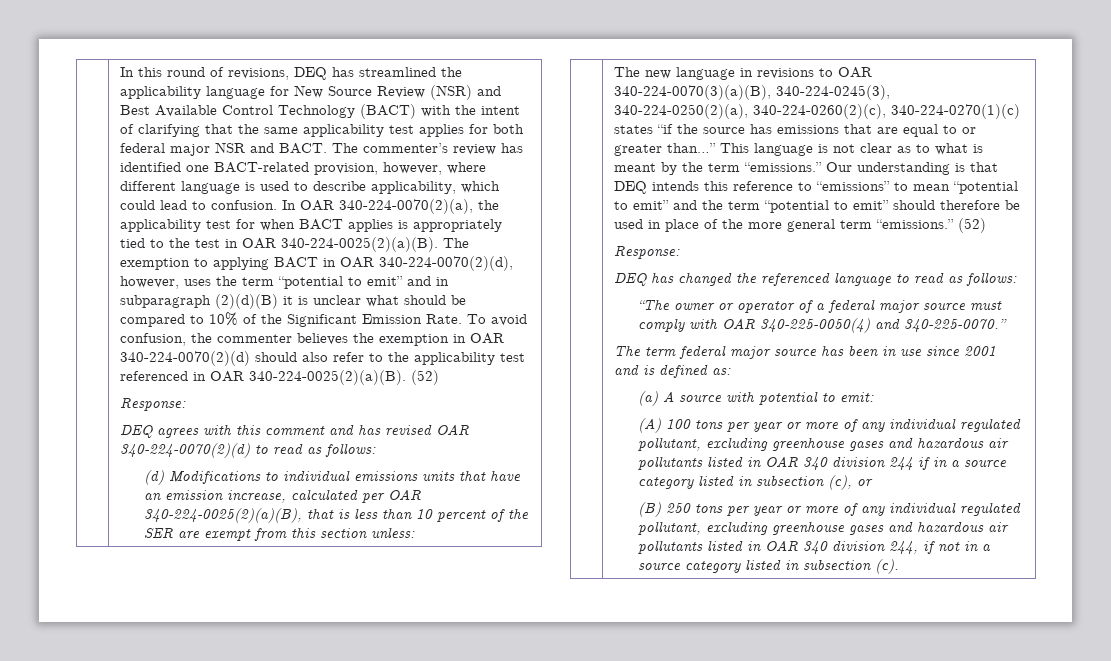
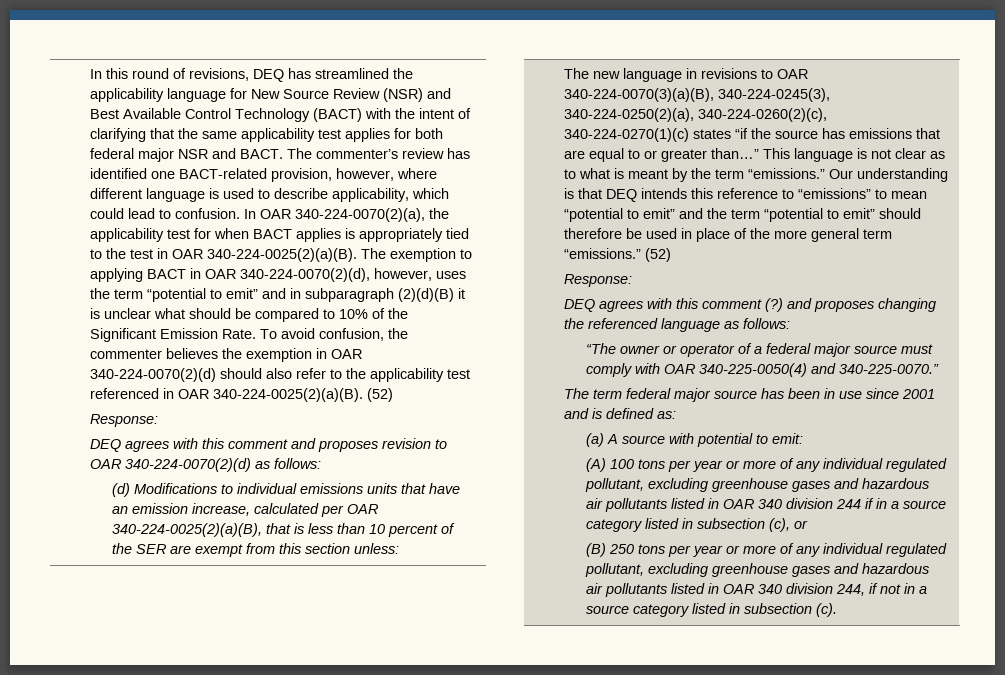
[357,424,469,435] [119,443,303,458] has revised OAR 340-224-0070(2)(d) to read -> [318,438,448,452] [90,458,252,472] proposes revision to OAR 340-224-0070(2)(d)
[650,272,732,286] has changed -> [599,298,937,312] agrees with this comment (?) and proposes changing
[895,272,944,283] to read -> (721, 325) none

